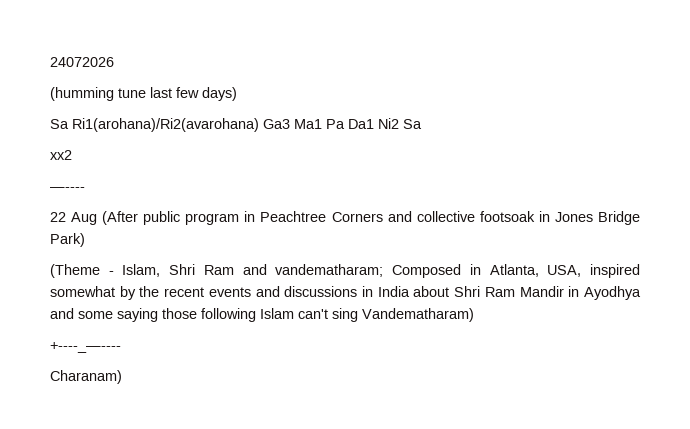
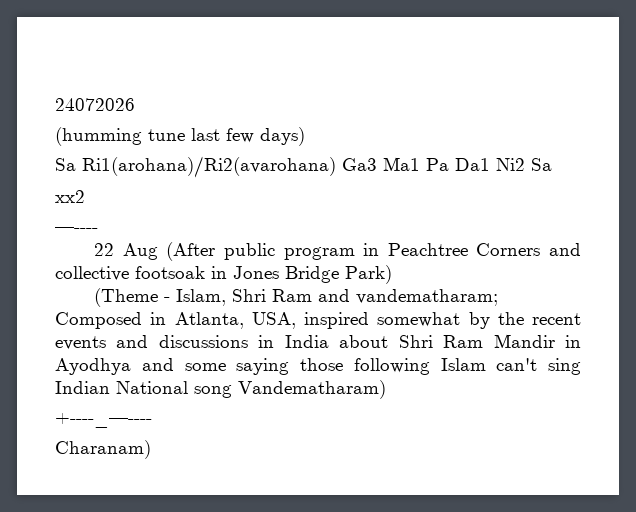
(358, 315) none -> [55,381,232,398] Indian National song

